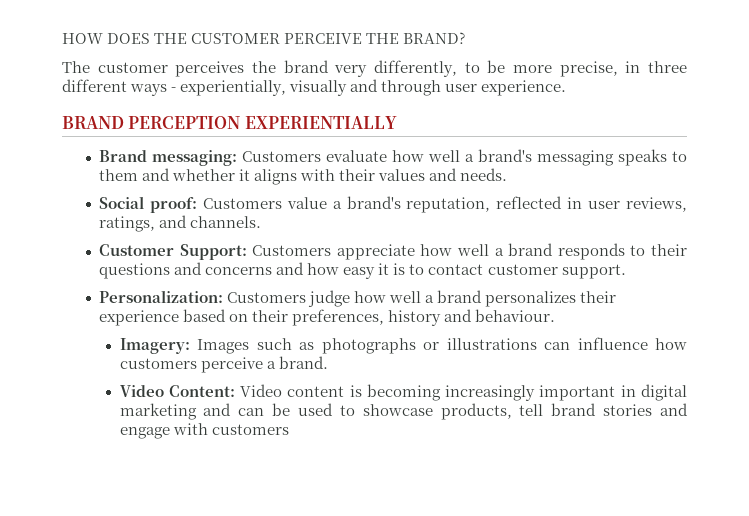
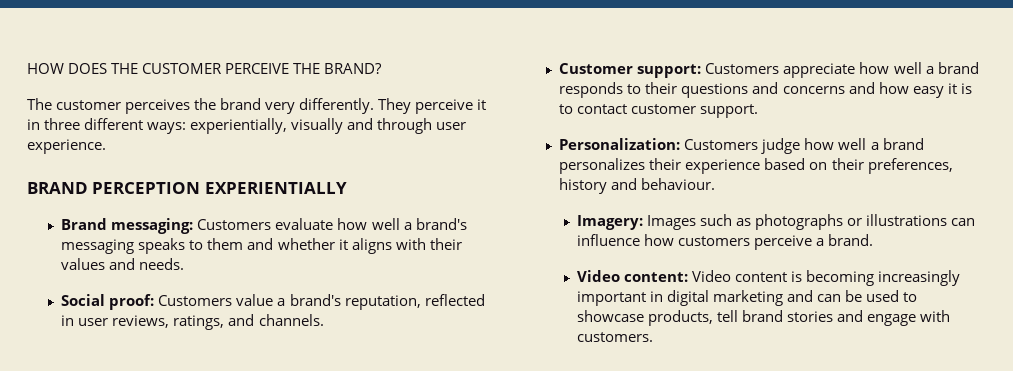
[374,60,618,77] differently, to be more precise, -> [299,98,487,114] differently. They perceive it
[130,84,177,96] ways - -> [147,122,187,134] ways:
[179,244,247,260] Support: -> [637,64,702,78] support:
[168,385,235,397] Content: -> [624,272,689,282] content:
[211,424,289,435] customers -> [577,332,654,342] customers.

